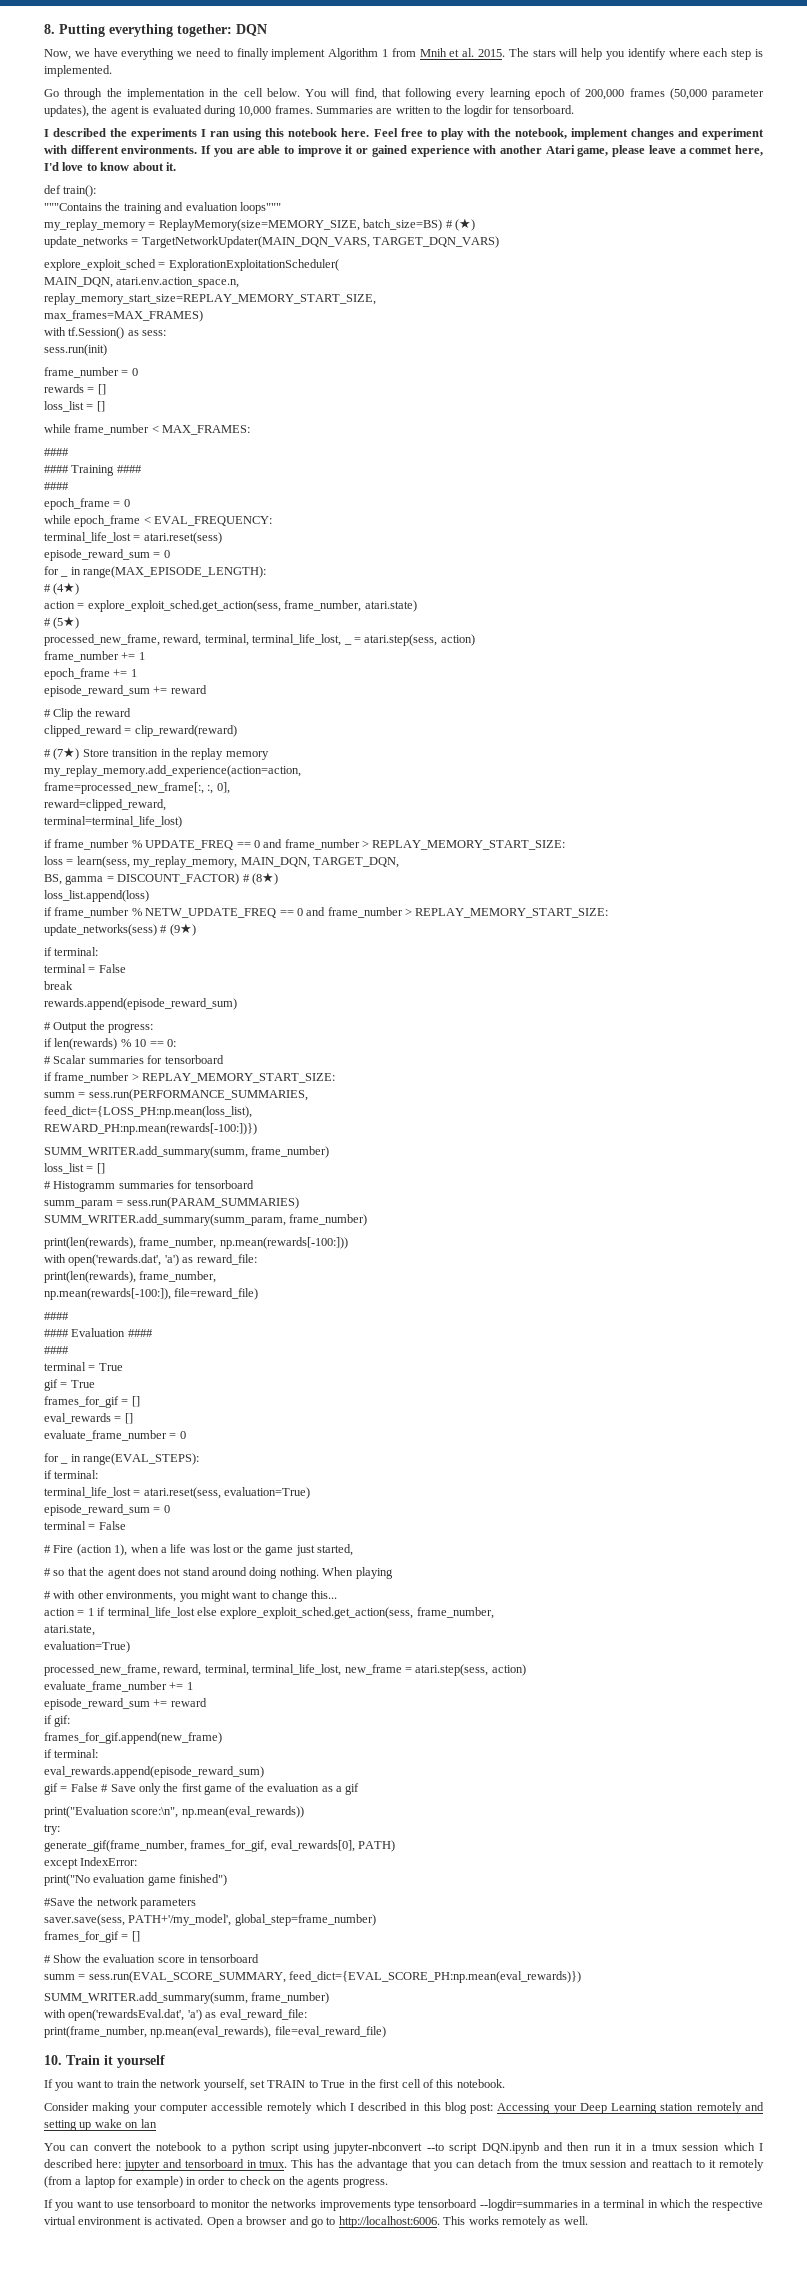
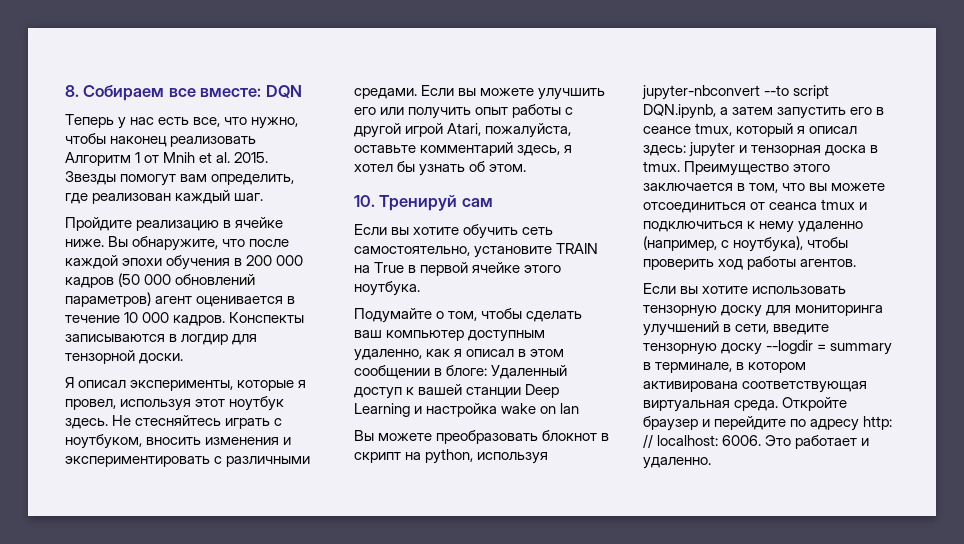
[59,24,267,37] [44,48,763,60] [44,65,112,77] [44,88,764,100] [44,105,574,117] [44,128,764,140] [44,145,763,157] [44,162,176,171] [44,185,97,197] [44,202,281,214] [44,218,475,231] [44,236,500,248] [44,259,339,271] [44,277,240,288] [44,293,376,305] [44,310,203,322] [44,327,167,339] [44,344,107,356] [44,367,138,378] [44,384,106,395] [44,401,105,412] [44,424,251,435] [44,448,69,456] [44,465,142,476] [44,482,69,490] [44,498,130,510] [44,515,273,527] [44,532,222,544] [44,549,170,561] [44,566,59,575] [60,575,69,577] [70,566,267,578] [44,582,80,595] [44,600,417,612] [44,616,80,629] [44,634,352,646] [353,634,475,646] [44,651,145,662] [44,668,137,680] [44,685,207,697] [44,708,132,720] [44,725,237,737] [44,747,269,760] [44,765,301,777] [44,782,230,794] [44,799,166,811] [44,816,182,828] [44,839,566,850] [44,856,399,868] [44,872,278,885] [44,890,149,902] [44,907,609,918] [44,923,196,936] [44,947,99,956] [44,964,126,973] [44,981,73,990] [44,998,237,1010] [44,1021,154,1033] [44,1038,176,1050] [44,1055,224,1064] [44,1072,336,1083] [44,1089,308,1101] [44,1106,252,1118] [44,1123,257,1135] [44,1146,330,1158] [44,1163,105,1174] [44,1180,254,1192] [44,1197,299,1209] [44,1214,368,1226] [44,1237,348,1249] [44,1254,257,1266] [44,1271,217,1283] [44,1288,259,1300] [44,1312,69,1320] [44,1328,153,1337] [44,1346,69,1354] [44,1362,123,1371] [44,1379,95,1391] [44,1396,140,1408] [44,1413,133,1424] [44,1430,186,1441] [44,1453,59,1462] [60,1462,69,1464] [70,1453,200,1465] [44,1470,99,1479] [44,1487,311,1499] [44,1504,170,1516] [44,1521,126,1530] [44,1544,353,1556] [44,1567,393,1579] [44,1590,338,1602] [44,1607,494,1619] [44,1625,95,1636] [44,1641,130,1653] [44,1664,526,1676] [44,1681,193,1692] [44,1698,207,1710] [44,1715,71,1727] [44,1732,222,1744] [44,1749,99,1758] [44,1766,264,1778] [44,1783,360,1795] [44,1806,304,1818] [44,1824,60,1835] [44,1840,396,1852] [44,1857,138,1869] [44,1874,228,1886] [44,1897,197,1909] [44,1914,376,1926] [44,1931,140,1943] [44,1954,260,1963] [44,1971,582,1983] [44,1992,330,2004] [44,2009,307,2021] [44,2026,386,2038] [44,2055,165,2068] [44,2079,505,2091] [44,2102,764,2114] [44,2119,157,2131] [44,2142,763,2154] [44,2159,765,2171] [44,2176,388,2188] [44,2199,764,2211] [44,2216,588,2228] Putting everything together: DQN // Now, we have everything we need to finally implement Algorithm 1 from Mnih et al. 2015. The stars will help you identify where each step is implemented. // Go through the implementation in the cell below. You will find, that following every learning epoch of 200,000 frames (50,000 parameter updates), the agent is evaluated during 10,000 frames. Summaries are written to the logdir for tensorboard. // I described the experiments I ran using this notebook here. Feel free to play with the notebook, implement changes and experiment with different environments. If you are able to improve it or gained experience with another Atari game, please leave a commet here, I'd love to know about it. // def train(): // """Contains the training and evaluation loops""" // my_replay_memory = ReplayMemory(size=MEMORY_SIZE, batch_size=BS) # (★) // update_networks = TargetNetworkUpdater(MAIN_DQN_VARS, TARGET_DQN_VARS) // explore_exploit_sched = ExplorationExploitationScheduler( // MAIN_DQN, atari.env.action_space.n, // replay_memory_start_size=REPLAY_MEMORY_START_SIZE, // max_frames=MAX_FRAMES) // with tf.Session() as sess: // sess.run(init) // frame_number = 0 // rewards = [] // loss_list = [] // while frame_number < MAX_FRAMES: // #### // #### Training #### // #### // epoch_frame = 0 // while epoch_frame < EVAL_FREQUENCY: // terminal_life_lost = atari.reset(sess) // episode_reward_sum = 0 // for _ in range(MAX_EPISODE_LENGTH): // # (4★) // action = explore_exploit_sched.get_action(sess, frame_number, atari.state) // # (5★) // processed_new_frame, reward, terminal, terminal_life_lost, _ = atari.step(sess, action) // frame_number += 1 // epoch_frame += 1 // episode_reward_sum += reward // # Clip the reward // clipped_reward = clip_reward(reward) // # (7★) Store transition in the replay memory // my_replay_memory.add_experience(action=action, // frame=processed_new_frame[:, :, 0], // reward=clipped_reward, // terminal=terminal_life_lost) // if frame_number % UPDATE_FREQ == 0 and frame_number > REPLAY_MEMORY_START_SIZE: // loss = learn(sess, my_replay_memory, MAIN_DQN, TARGET_DQN, // BS, gamma = DISCOUNT_FACTOR) # (8★) // loss_list.append(loss) // if frame_number % NETW_UPDATE_FREQ == 0 and frame_number > REPLAY_MEMORY_START_SIZE: // update_networks(sess) # (9★) // if terminal: // terminal = False // break // rewards.append(episode_reward_sum) // # Output the progress: // if len(rewards) % 10 == 0: // # Scalar summaries for tensorboard // if frame_number > REPLAY_MEMORY_START_SIZE: // summ = sess.run(PERFORMANCE_SUMMARIES, // feed_dict={LOSS_PH:np.mean(loss_list), // REWARD_PH:np.mean(rewards[-100:])}) // SUMM_WRITER.add_summary(summ, frame_number) // loss_list = [] // # Histogramm summaries for tensorboard // summ_param = sess.run(PARAM_SUMMARIES) // SUMM_WRITER.add_summary(summ_param, frame_number) // print(len(rewards), frame_number, np.mean(rewards[-100:])) // with open('rewards.dat', 'a') as reward_file: // print(len(rewards), frame_number, // np.mean(rewards[-100:]), file=reward_file) // #### // #### Evaluation #### // #### // terminal = True // gif = True // frames_for_gif = [] // eval_rewards = [] // evaluate_frame_number = 0 // for _ in range(EVAL_STEPS): // if terminal: // terminal_life_lost = atari.reset(sess, evaluation=True) // episode_reward_sum = 0 // terminal = False // # Fire (action 1), when a life was lost or the game just started, // # so that the agent does not stand around doing nothing. When playing // # with other environments, you might want to change this... // action = 1 if terminal_life_lost else explore_exploit_sched.get_action(sess, frame_number, // atari.state, // evaluation=True) // processed_new_frame, reward, terminal, terminal_life_lost, new_frame = atari.step(sess, action) // evaluate_frame_number += 1 // episode_reward_sum += reward // if gif: // frames_for_gif.append(new_frame) // if terminal: // eval_rewards.append(episode_reward_sum) // gif = False # Save only the first game of the evaluation as a gif // print("Evaluation score:\n", np.mean(eval_rewards)) // try: // generate_gif(frame_number, frames_for_gif, eval_rewards[0], PATH) // except IndexError: // print("No evaluation game finished") // #Save the network parameters // saver.save(sess, PATH+'/my_model', global_step=frame_number) // frames_for_gif = [] // # Show the evaluation score in tensorboard // summ = sess.run(EVAL_SCORE_SUMMARY, feed_dict={EVAL_SCORE_PH:np.mean(eval_rewards)}) // SUMM_WRITER.add_summary(summ, frame_number) // with open('rewardsEval.dat', 'a') as eval_reward_file: // print(frame_number, np.mean(eval_rewards), file=eval_reward_file) // 10. Train it yourself // If you want to train the network yourself, set TRAIN to True in the first cell of this notebook. // Consider making your computer accessible remotely which I described in this blog post: Accessing your Deep Learning station remotely and setting up wake on lan // You can convert the notebook to a python script using jupyter-nbconvert --to script DQN.ipynb and then run it in a tmux session which I described here: jupyter and tensorboard in tmux. This has the advantage that you can detach from the tmux session and reattach to it remotely (from a laptop for example) in order to check on the agents progress. // If you want to use tensorboard to monitor the networks improvements type tensorboard --logdir=summaries in a terminal in which the respective virtual environment is activated. Open a browser and go to http://localhost:6006. This works remotely as well. -> [83,85,302,101] [65,114,299,129] [65,133,257,147] [65,152,269,166] [65,171,295,186] [65,190,264,204] [65,217,284,231] [65,236,290,251] [65,255,304,270] [65,273,256,288] [65,292,296,307] [65,312,305,326] [65,334,258,345] [65,350,184,364] [65,377,307,391] [65,396,285,411] [65,415,283,429] [65,434,292,449] [65,456,311,467] [354,85,606,100] [354,104,574,119] [354,123,572,138] [354,142,573,156] [354,161,527,176] [354,195,493,211] [354,224,554,239] [354,243,599,258] [354,262,562,276] [354,281,420,296] [354,308,583,323] [354,330,546,342] [354,349,565,361] [354,365,568,379] [354,384,560,399] [354,403,580,417] [354,430,610,444] [354,449,549,464] [642,85,830,100] [643,104,885,119] [643,123,858,137] [643,142,879,157] [643,161,831,176] [643,183,886,193] [643,199,868,213] [643,221,864,233] [643,236,849,252] [643,256,857,270] [643,283,847,294] [643,305,884,317] [643,321,830,336] [643,340,893,355] [643,362,807,373] [643,381,868,393] [643,397,848,412] [643,416,893,431] [643,434,870,449] [643,457,711,469] Собираем все вместе: DQN // Теперь у нас есть все, что нужно, чтобы наконец реализовать Алгоритм 1 от Mnih et al. 2015. Звезды помогут вам определить, где реализован каждый шаг. // Пройдите реализацию в ячейке ниже. Вы обнаружите, что после каждой эпохи обучения в 200 000 кадров (50 000 обновлений параметров) агент оценивается в течение 10 000 кадров. Конспекты записываются в логдир для тензорной доски. // Я описал эксперименты, которые я провел, используя этот ноутбук здесь. Не стесняйтесь играть с ноутбуком, вносить изменения и экспериментировать с различными средами. Если вы можете улучшить его или получить опыт работы с другой игрой Atari, пожалуйста, оставьте комментарий здесь, я хотел бы узнать об этом. // 10. Тренируй сам // Если вы хотите обучить сеть самостоятельно, установите TRAIN на True в первой ячейке этого ноутбука. // Подумайте о том, чтобы сделать ваш компьютер доступным удаленно, как я описал в этом сообщении в блоге: Удаленный доступ к вашей станции Deep Learning и настройка wake on lan // Вы можете преобразовать блокнот в скрипт на python, используя jupyter-nbconvert --to script DQN.ipynb, а затем запустить его в сеансе tmux, который я описал здесь: jupyter и тензорная доска в tmux. Преимущество этого заключается в том, что вы можете отсоединиться от сеанса tmux и подключиться к нему удаленно (например, с ноутбука), чтобы проверить ход работы агентов. // Если вы хотите использовать тензорную доску для мониторинга улучшений в сети, введите тензорную доску --logdir = summary в терминале, в котором активирована соответствующая виртуальная среда. Откройте браузер и перейдите по адресу http: // localhost: 6006. Это работает и удаленно.

